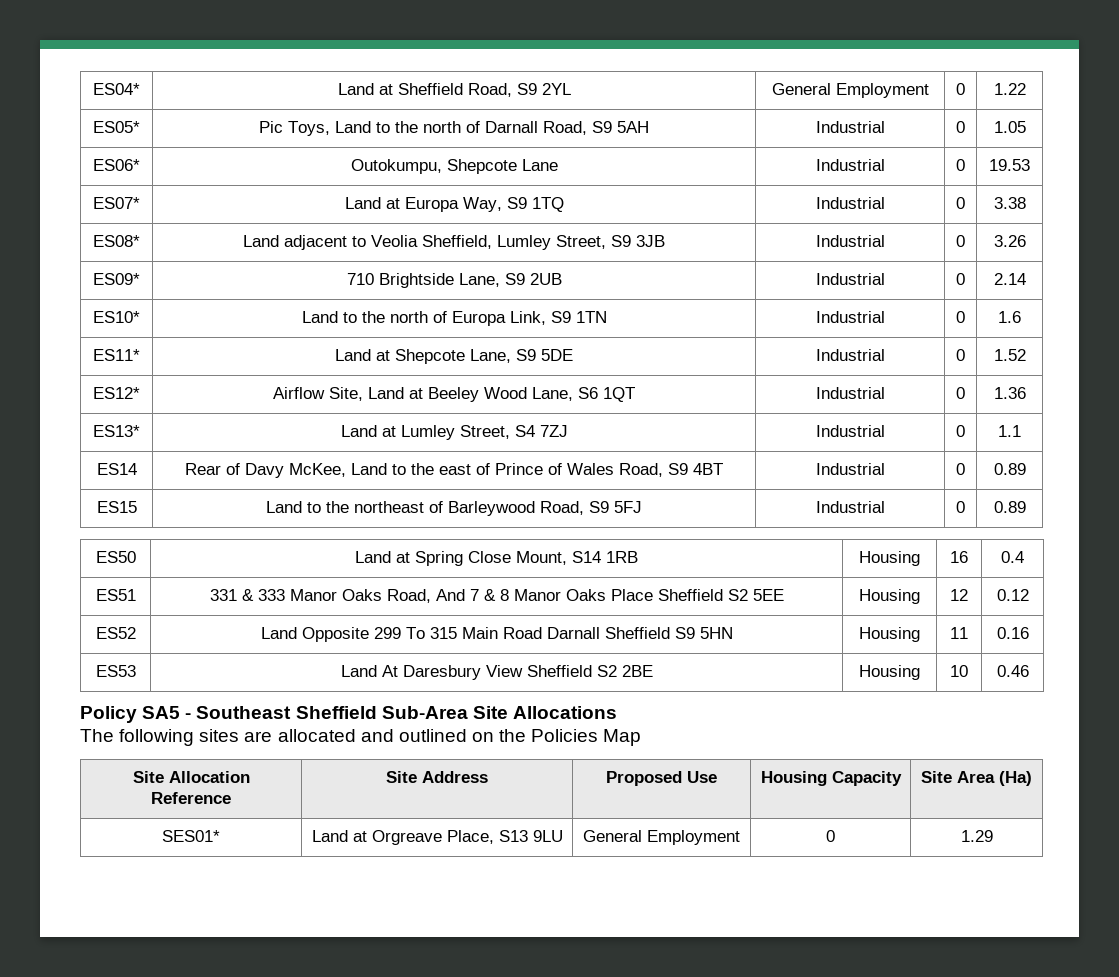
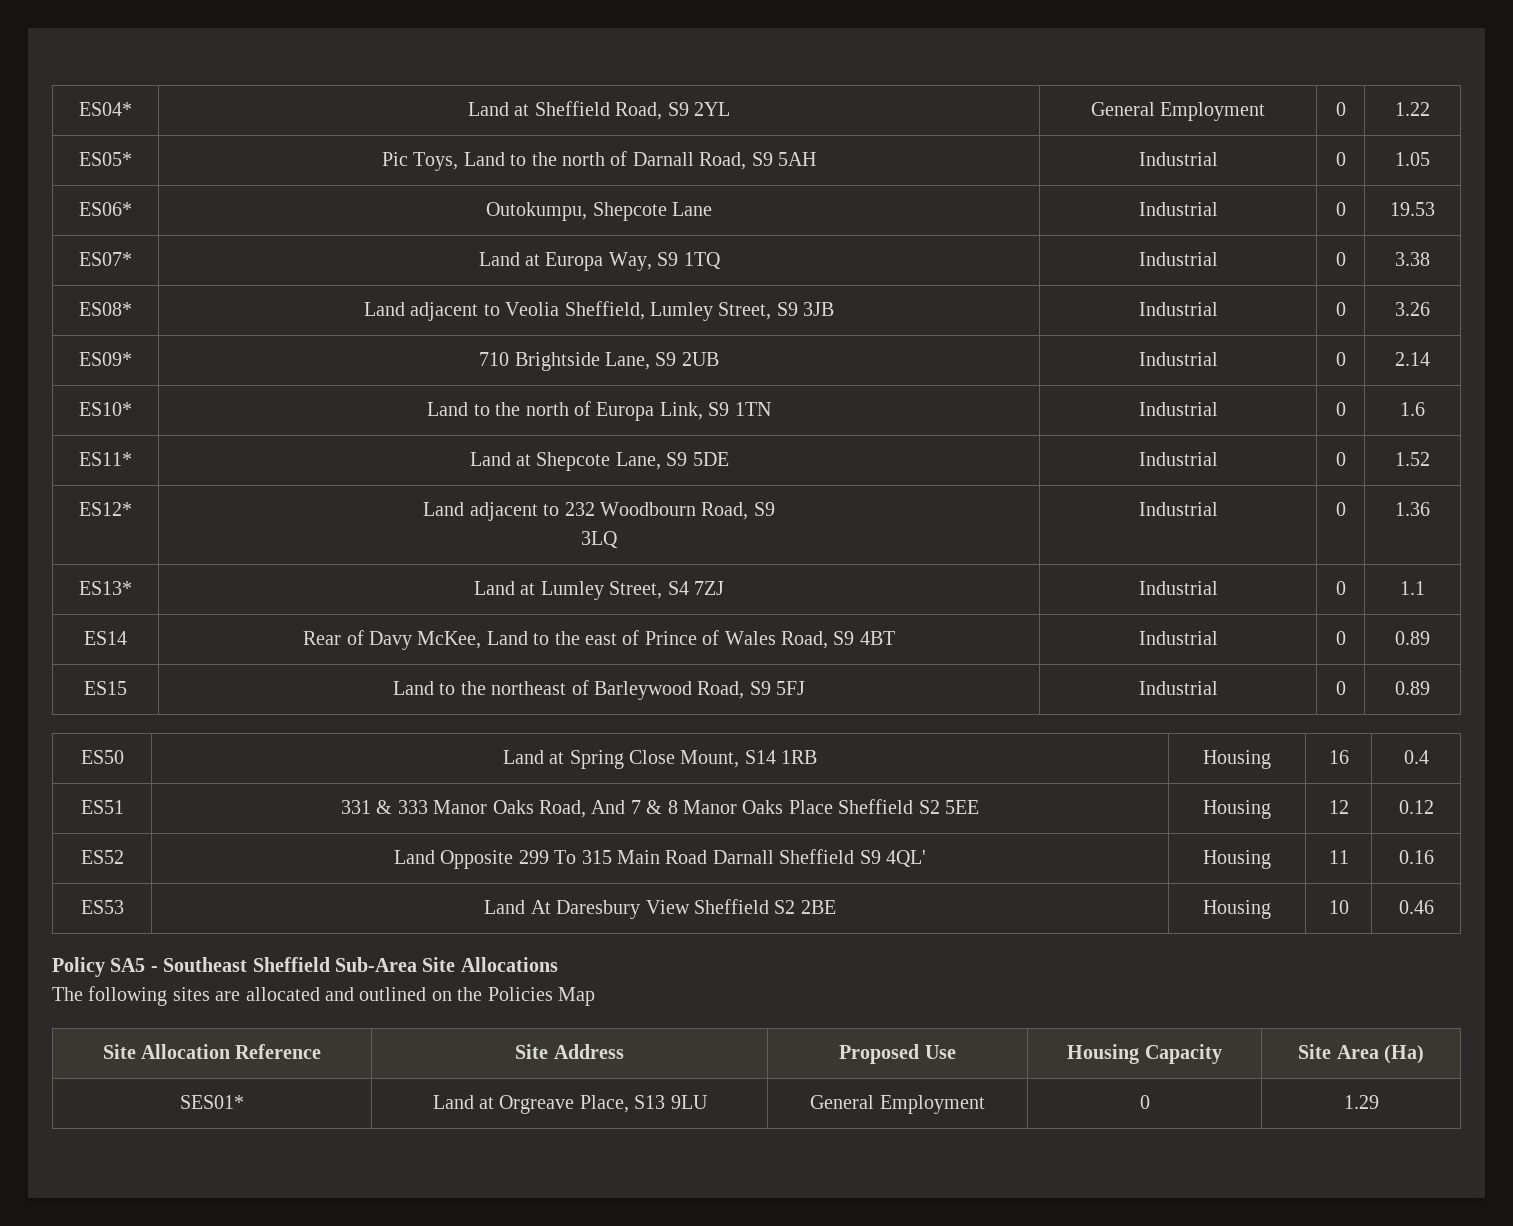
[273,387,635,402] Airflow Site, Land at Beeley Wood Lane, S6 1QT -> [423,502,775,521] [580,531,618,548] Land adjacent to 232 Woodbourn Road, S9 // 3LQ
[699,627,733,639] 5HN -> [885,850,926,867] 4QL'

